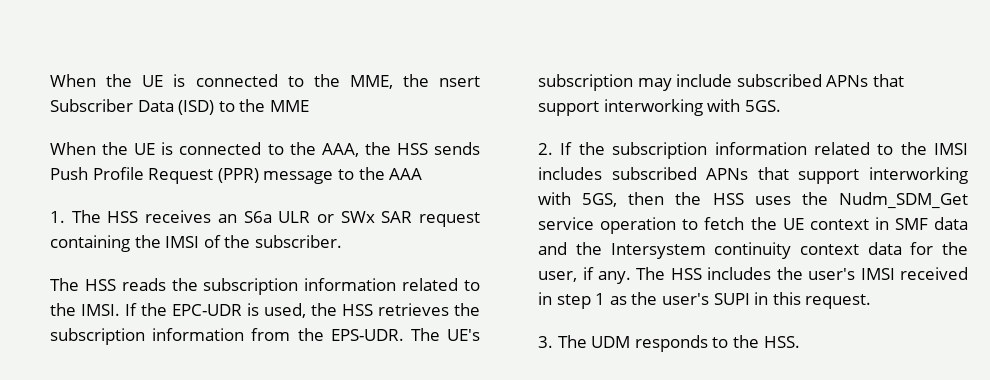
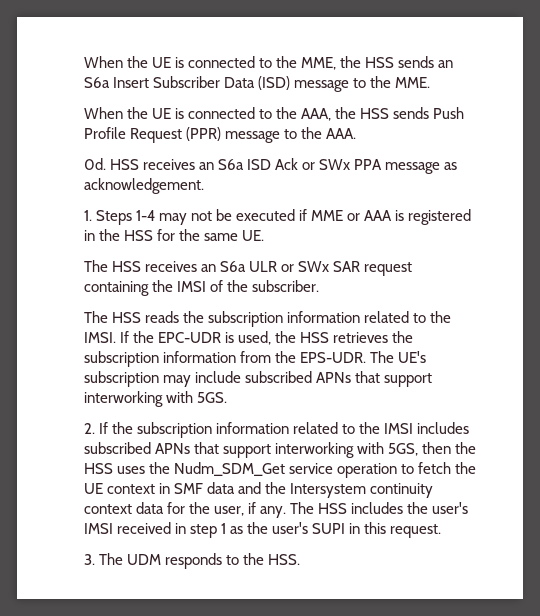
[439,76,481,87] nsert -> [365,56,454,68] [83,77,149,88] HSS sends an S6a Insert
[218,99,310,112] to the MME -> [294,76,431,92] message to the MME.
[389,168,423,180] [50,211,66,223] AAA // 1. -> [326,128,357,139] [83,158,458,174] [83,178,204,194] [83,209,472,225] [83,229,265,241] AAA. // 0d. HSS receives an S6a ISD Ack or SWx PPA message as acknowledgement. // 1. Steps 1-4 may not be executed if MME or AAA is registered in the HSS for the same UE. //

